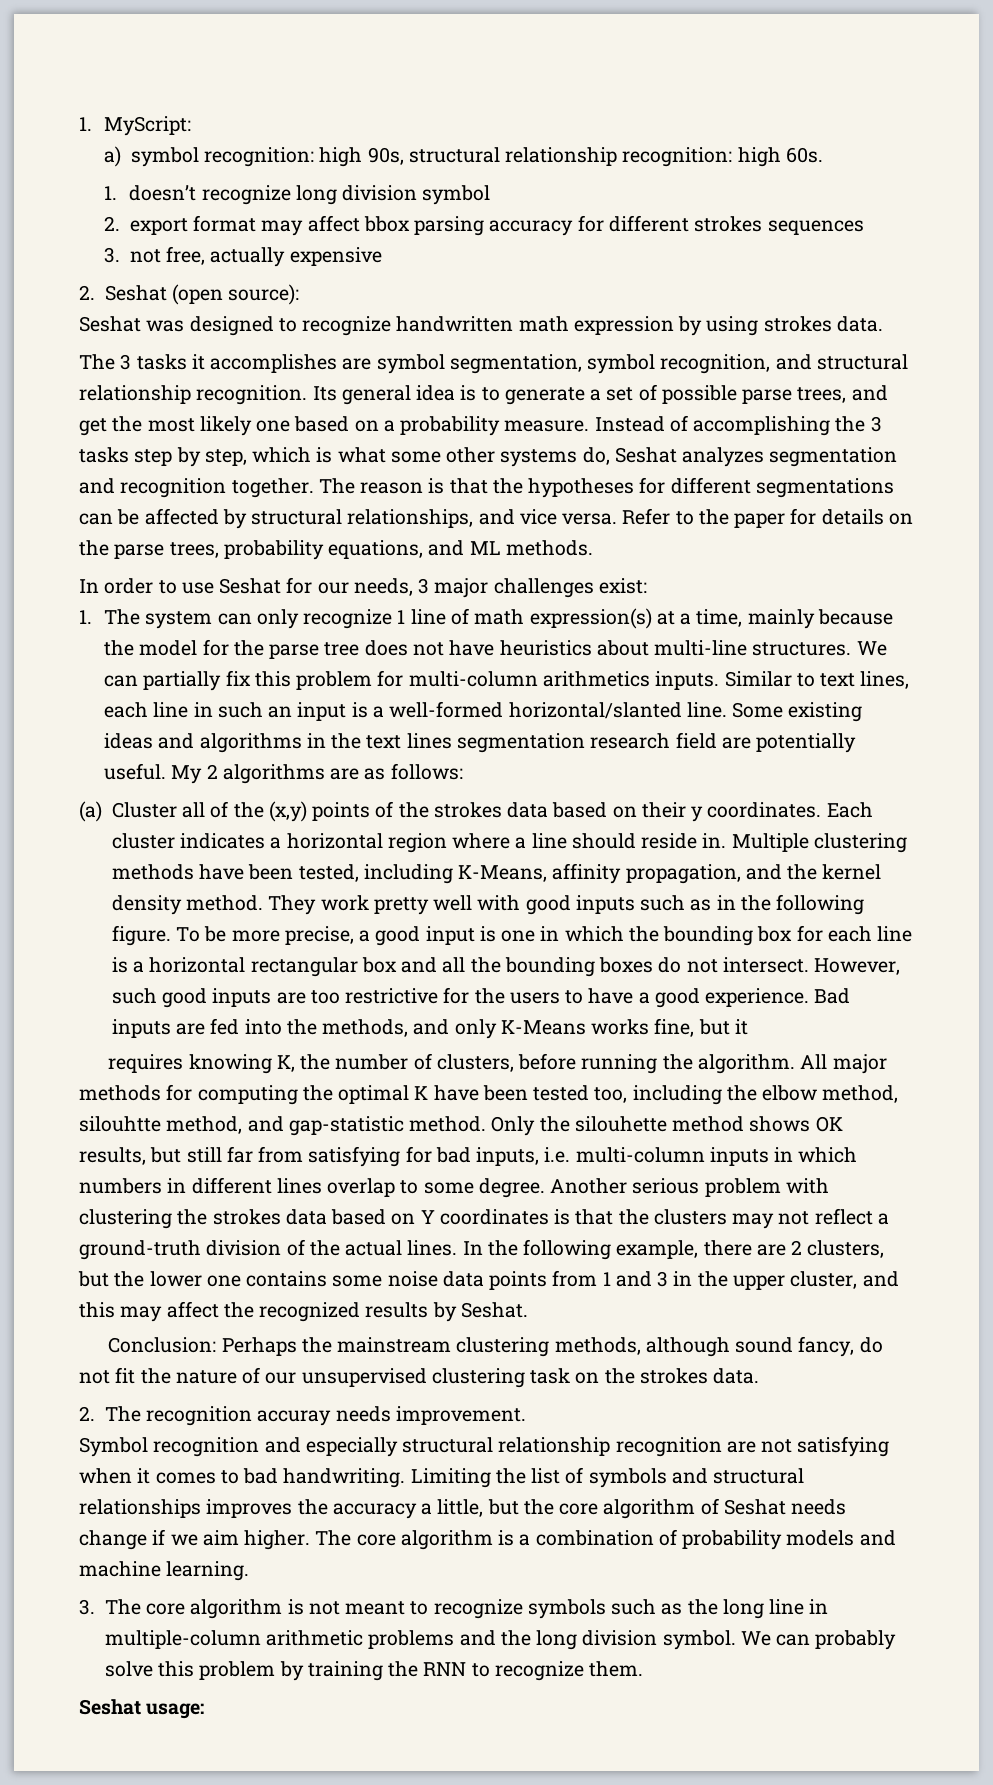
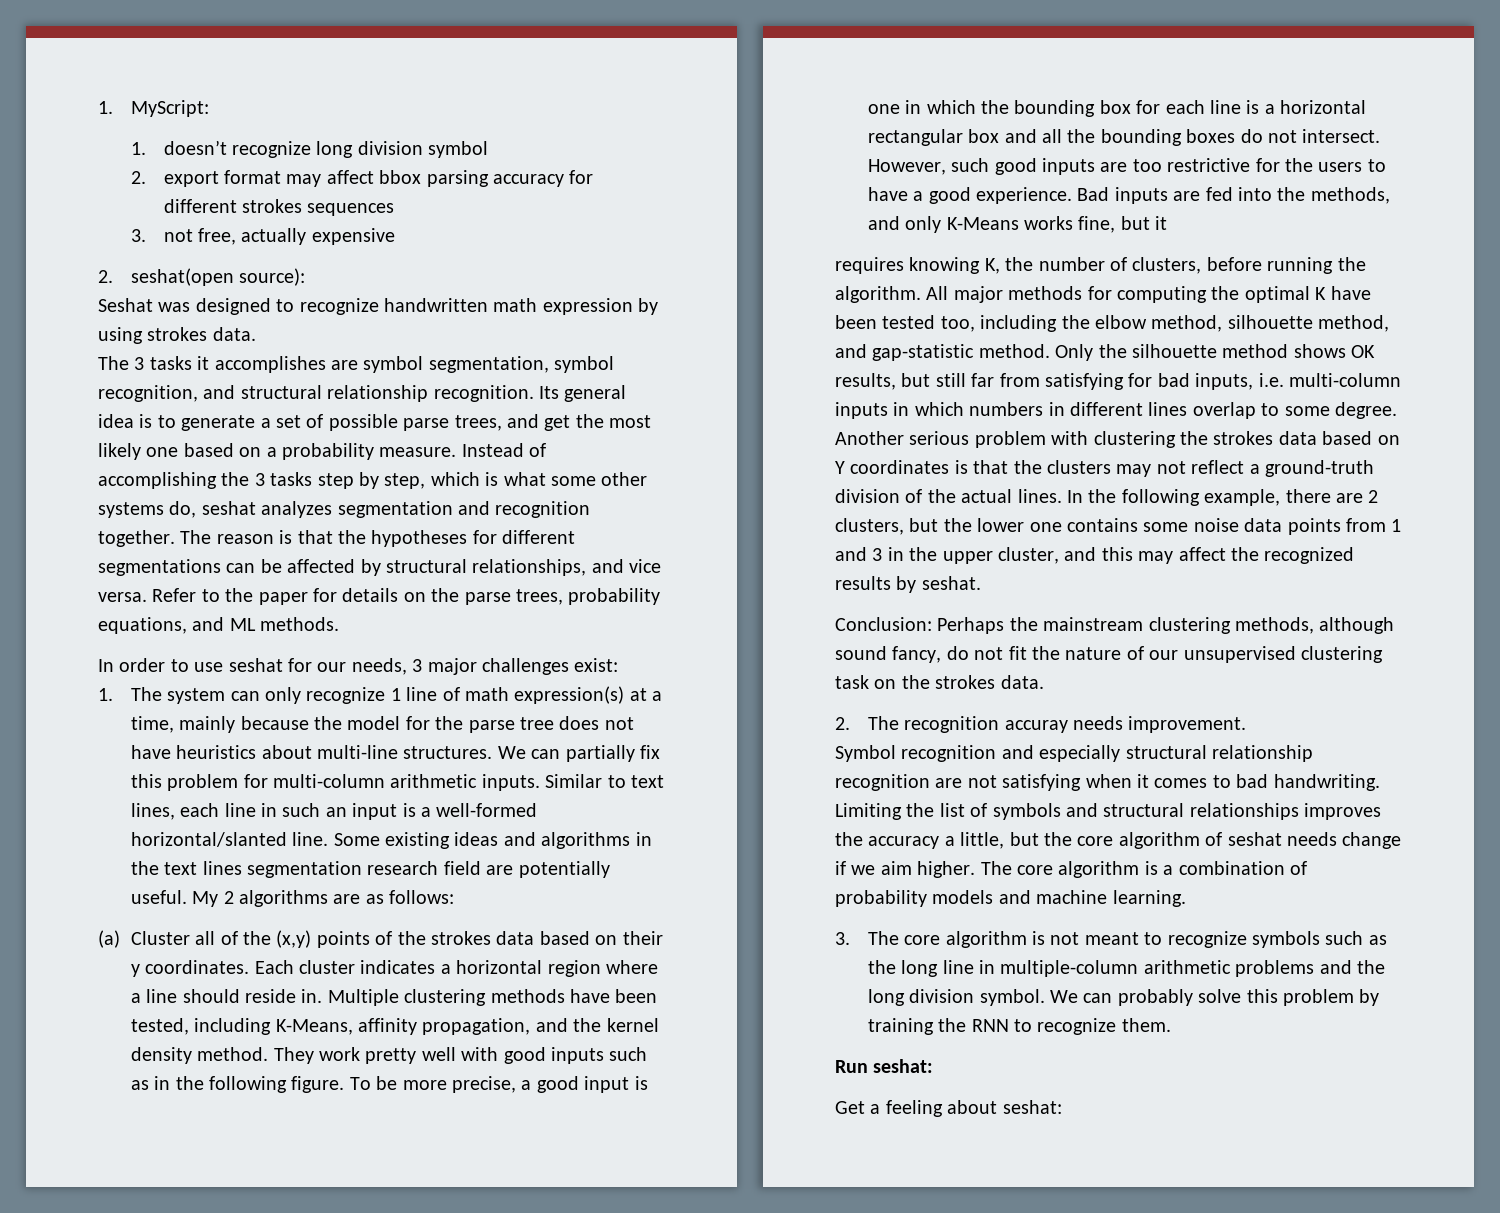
[104,146,824,167] // a) symbol recognition: high 90s, structural relationship recognition: high 60s. -> (209, 108) none
[104,284,224,305] Seshat (open -> [130,268,234,286] seshat(open
[614,447,677,463] Seshat -> [201,501,256,515] seshat
[219,578,282,594] Seshat -> [228,658,283,672] seshat
[543,671,651,687] arithmetics -> [390,774,478,788] arithmetic
[79,1116,161,1132] silouhtte -> [1227,315,1313,329] silhouette
[574,1116,667,1132] silouhette -> [1132,344,1217,358] silhouette
[460,1302,528,1318] Seshat. -> [921,576,981,590] seshat.
[723,1499,786,1515] Seshat -> [1227,832,1282,846] seshat
[79,1699,205,1719] Seshat usage: -> [835,1059,934,1073] [835,1100,1062,1117] Run seshat: // Get a feeling about seshat:

